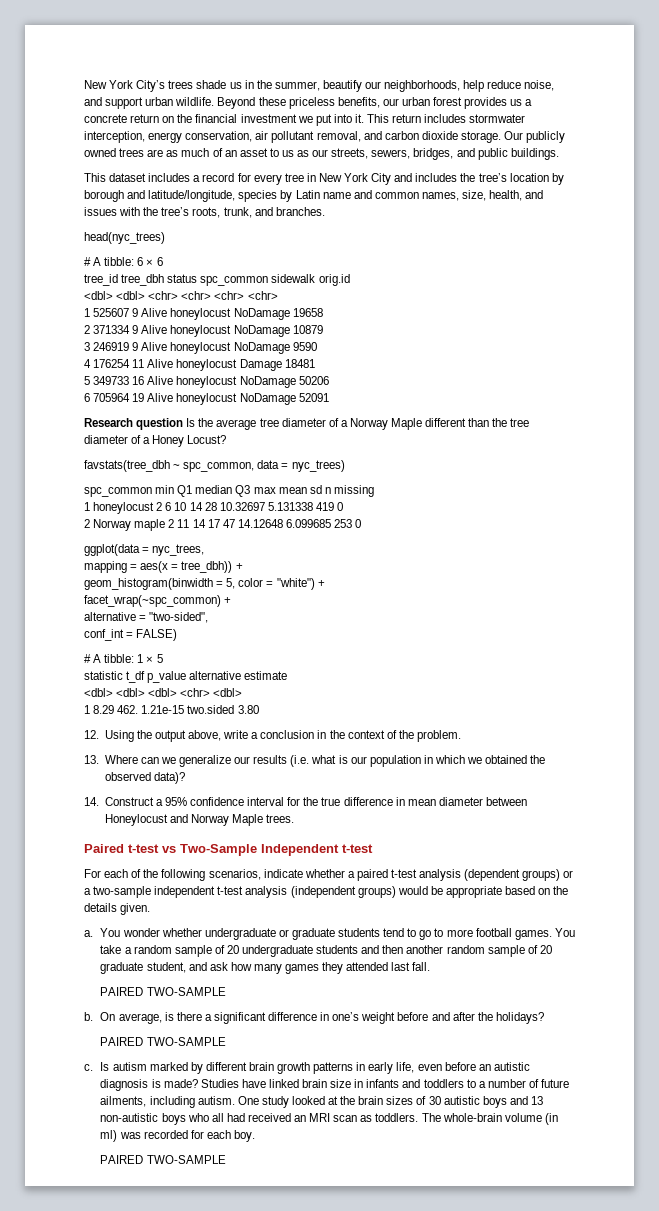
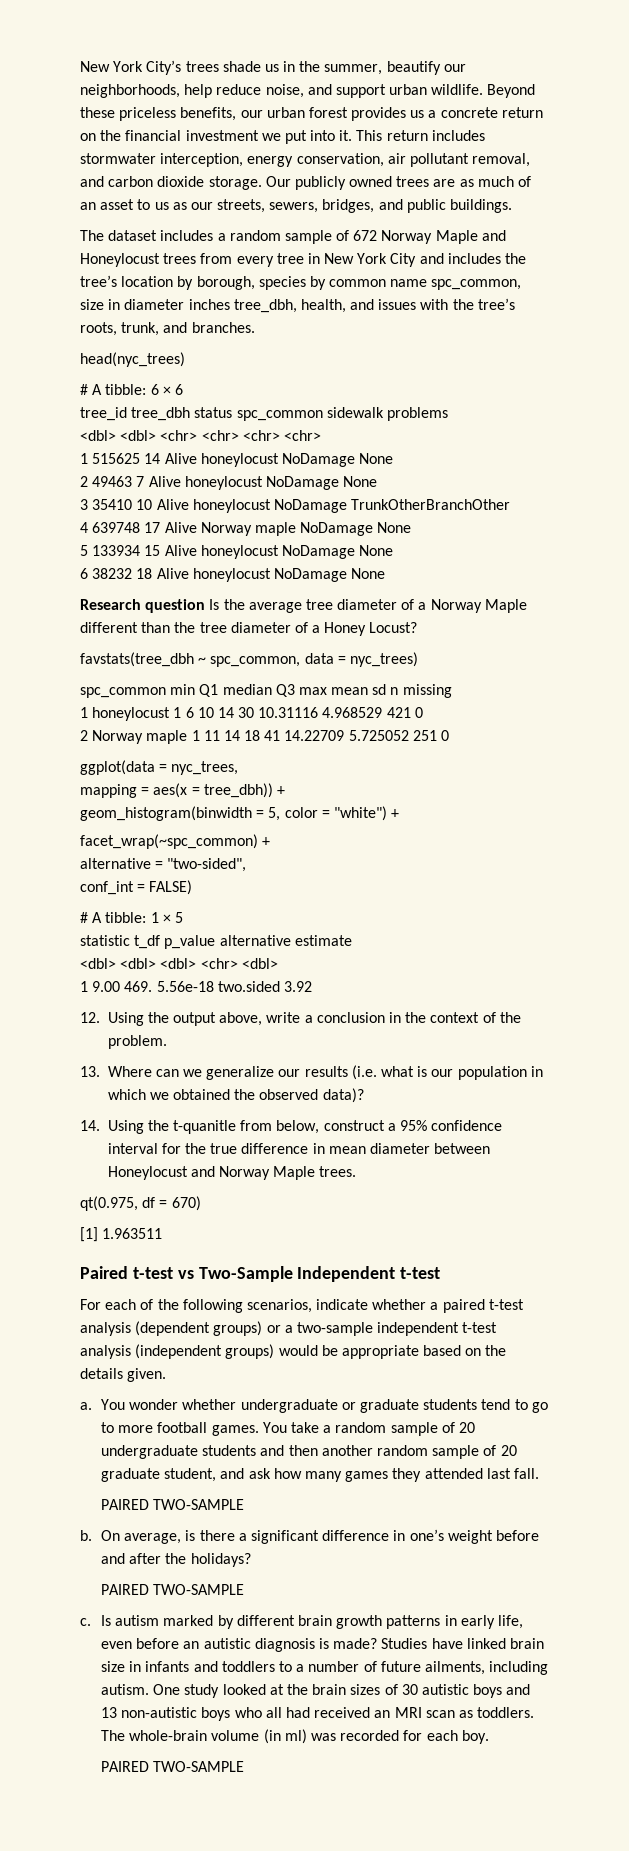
[84,173,106,182] This -> [80,230,104,241] The
[202,173,251,182] record for -> [229,230,506,244] [80,253,233,267] random sample of 672 Norway Maple and Honeylocust trees from
[84,190,487,202] borough and latitude/longitude, species by Latin name and common names, size, -> [196,276,522,290] [80,299,297,313] borough, species by common name spc_common, size in diameter inches tree_dbh,
[318,274,350,286] orig.id -> [386,407,448,421] problems
[93,308,323,320] [84,325,323,337] 525607 9 Alive honeylocust NoDamage 19658 // 2 371334 9 Alive honeylocust NoDamage 10879 -> [92,453,394,467] [80,476,378,490] 515625 14 Alive honeylocust NoDamage None // 2 49463 7 Alive honeylocust NoDamage None
[93,342,317,354] 246919 9 Alive honeylocust NoDamage 9590 -> [92,499,511,513] 35410 10 Alive honeylocust NoDamage TrunkOtherBranchOther
[93,359,315,371] [84,376,329,388] [84,393,329,405] 176254 11 Alive honeylocust Damage 18481 // 5 349733 16 Alive honeylocust NoDamage 50206 // 6 705964 19 Alive honeylocust NoDamage 52091 -> [92,522,412,536] [80,545,394,559] [80,568,386,582] 639748 17 Alive Norway maple NoDamage None // 5 133934 15 Alive honeylocust NoDamage None // 6 38232 18 Alive honeylocust NoDamage None
[156,502,163,511] 2 -> [173,707,182,718] 1
[204,502,334,511] 28 10.32697 5.131338 419 -> [238,707,411,718] 30 10.31116 4.968529 421
[168,519,175,528] 2 -> [191,730,200,741] 1
[207,519,353,528] 17 47 14.12648 6.099685 253 -> [244,730,437,741] 18 41 14.22709 5.725052 251
[93,705,259,714] 8.29 462. 1.21e-15 two.sided 3.80 -> [92,981,312,992] 9.00 469. 5.56e-18 two.sided 3.92
[104,797,154,806] Construct -> [107,1120,385,1134] Using the t-quanitle from below, construct
(295, 818) none -> [80,1196,201,1211] [80,1227,163,1242] // qt(0.975, df = 670) // [1] 1.963511

